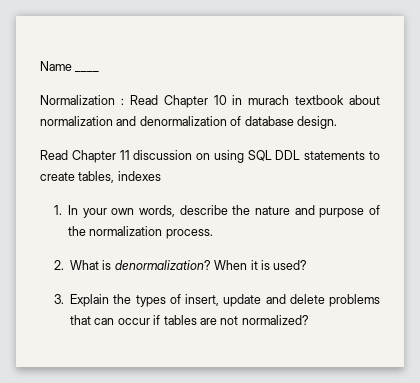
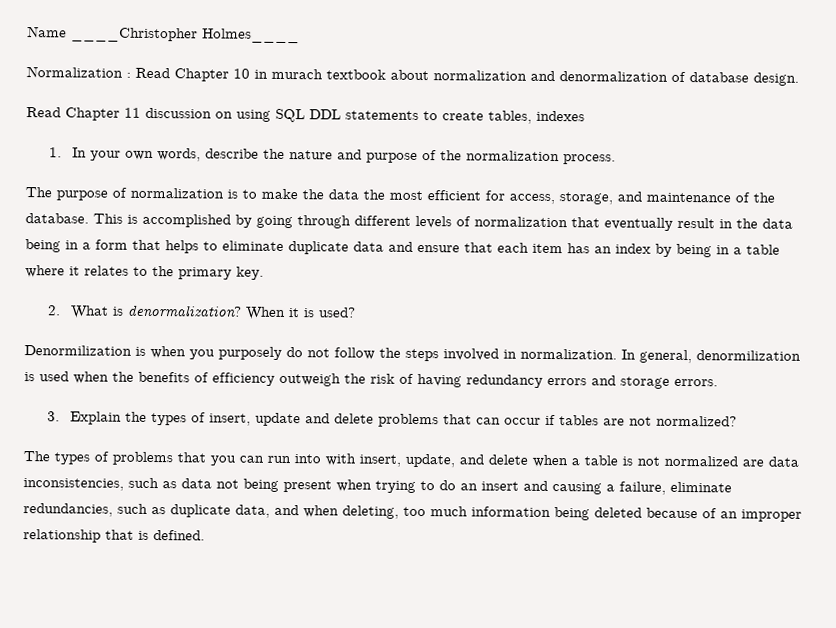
[75,71,100,72] ____ -> [71,27,300,44] ____Christopher Holmes____
(213, 234) none -> [25,187,775,205] [25,213,793,231] [25,239,780,258] [25,265,264,280] // The purpose of normalization is to make the data the most efficient for access, storage, and maintenance of the database. This is accomplished by going through different levels of normalization that eventually result in the data being in a form that helps to eliminate duplicate data and ensure that each item has an index by being in a table where it relates to the primary key.
(308, 265) none -> [24,345,801,364] [24,371,718,389] // Denormilization is when you purposely do not follow the steps involved in normalization. In general, denormilization is used when the benefits of efficiency outweigh the risk of having redundancy errors and storage errors.
(309, 320) none -> [23,451,799,468] [23,477,732,495] [23,503,802,522] [23,529,205,543] // The types of problems that you can run into with insert, update, and delete when a table is not normalized are data inconsistencies, such as data not being present when trying to do an insert and causing a failure, eliminate redundancies, such as duplicate data, and when deleting, too much information being deleted because of an improper relationship that is defined.

